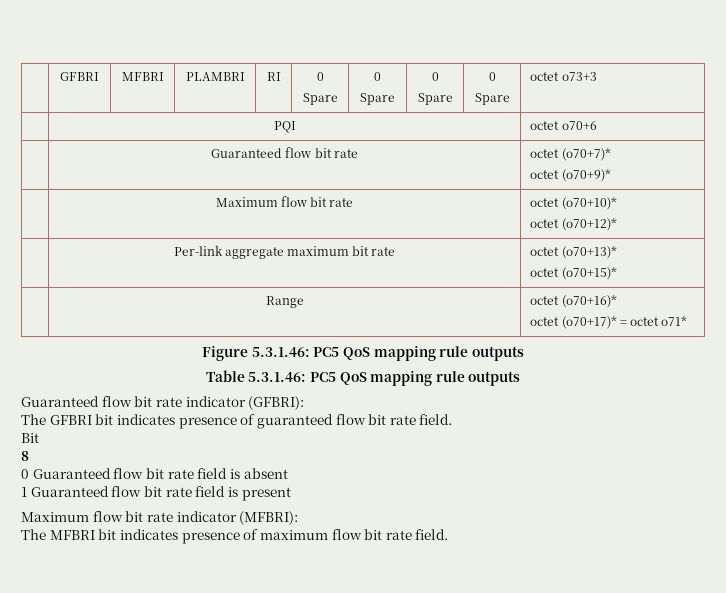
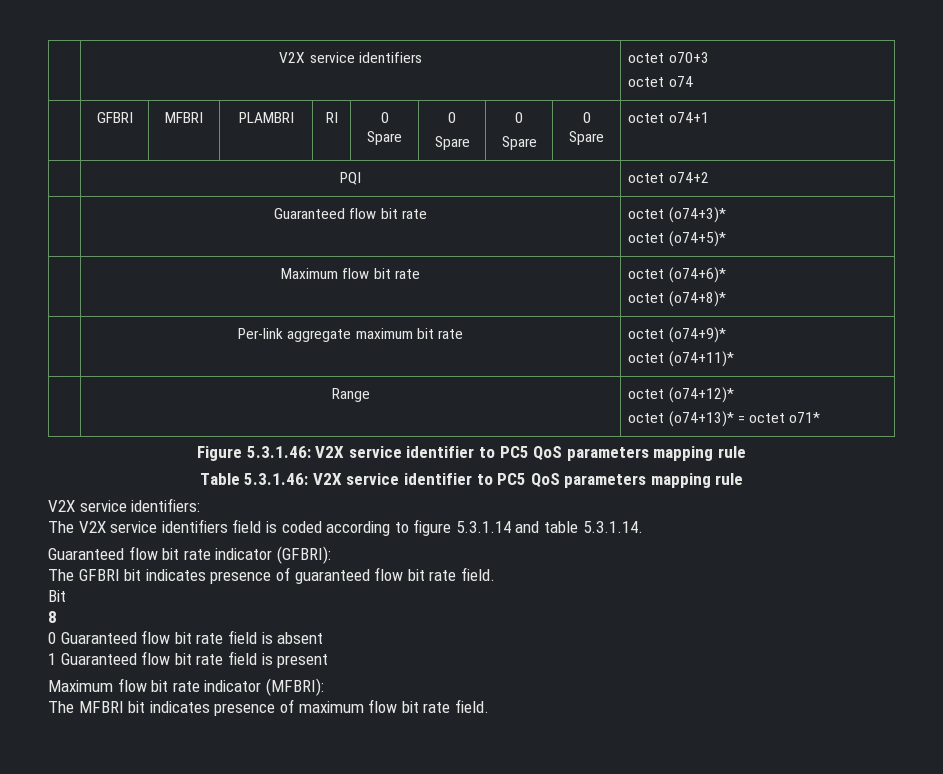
(60, 76) none -> [279,52,422,63] [628,52,709,63] [628,76,693,87] | V2X service identifiers | octet o70+3 // octet o74 //
[561,72,597,81] o73+3 -> [668,112,709,123] o74+1
[561,121,597,130] o70+6 -> [668,172,709,183] o74+2
[561,148,611,161] [530,169,611,182] (o70+7)* // octet (o70+9)* -> [668,207,726,223] [628,231,726,247] (o74+3)* // octet (o74+5)*
[561,197,617,210] [530,218,617,231] (o70+10)* // octet (o70+12)* -> [668,267,726,283] [628,291,726,307] (o74+6)* // octet (o74+8)*
[561,246,617,259] [530,267,617,280] (o70+13)* // octet (o70+15)* -> [668,327,726,343] [628,351,734,367] (o74+9)* // octet (o74+11)*
[561,295,617,308] [530,316,617,329] (o70+16)* // octet (o70+17)* -> [668,387,734,403] [628,411,734,427] (o74+12)* // octet (o74+13)*
[313,346,524,361] PC5 QoS mapping rule outputs -> [315,446,746,461] V2X service identifier to PC5 QoS parameters mapping rule
[309,371,521,386] PC5 QoS mapping rule outputs -> [312,473,744,488] [48,498,201,512] [48,519,643,536] V2X service identifier to PC5 QoS parameters mapping rule // V2X service identifiers: // The V2X service identifiers field is coded according to figure 5.3.1.14 and table 5.3.1.14.

